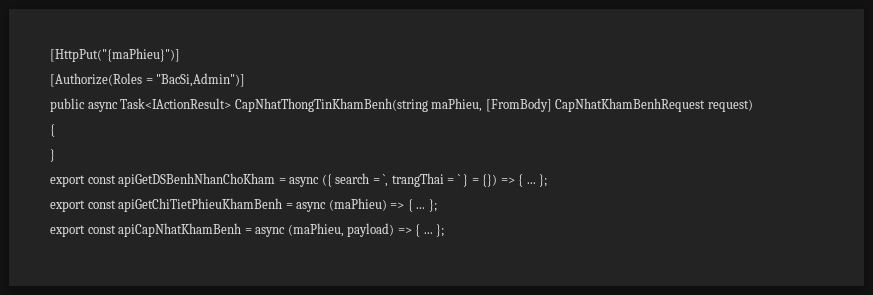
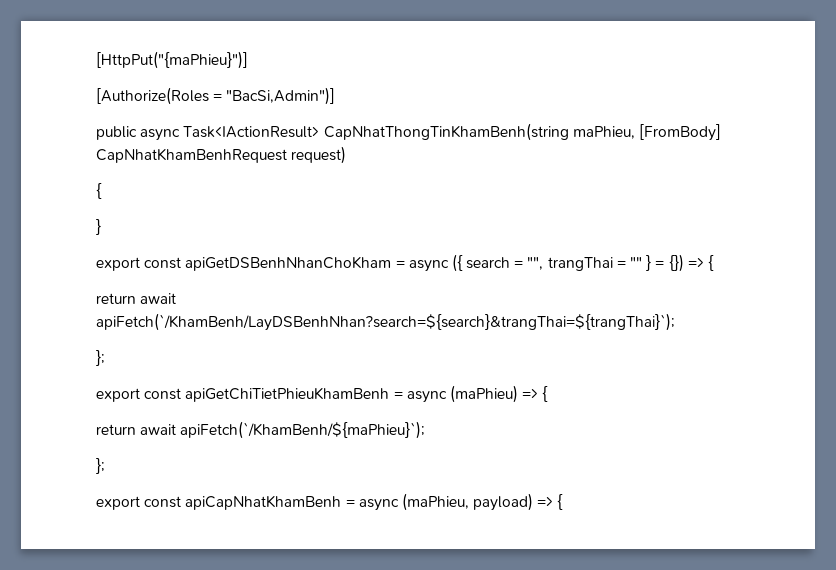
[383,174,389,187] `, -> [527,257,544,270] "",
[457,174,460,184] ` -> [630,257,643,268] ""
[526,182,536,184] ... -> [96,293,177,304] [96,313,675,331] // return await apiFetch(`/KhamBenh/LayDSBenhNhan?search=${search}&trangThai=${trangThai}`); //
[416,207,426,209] ... -> [96,421,426,439] // return await apiFetch(`/KhamBenh/${maPhieu}`); //
[423,224,445,237] ... }; -> (564, 502) none

